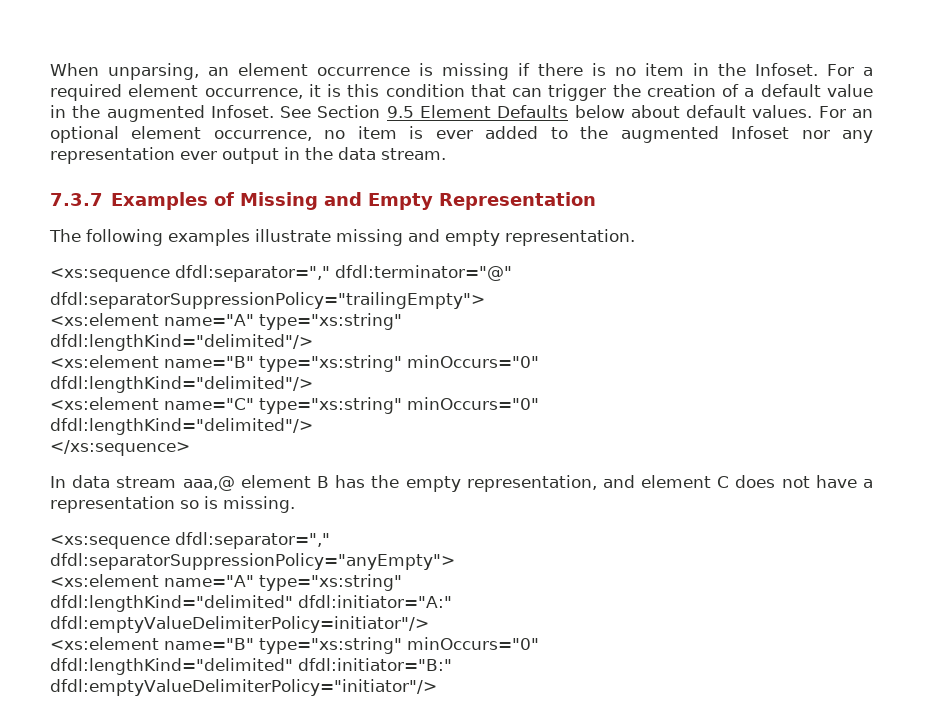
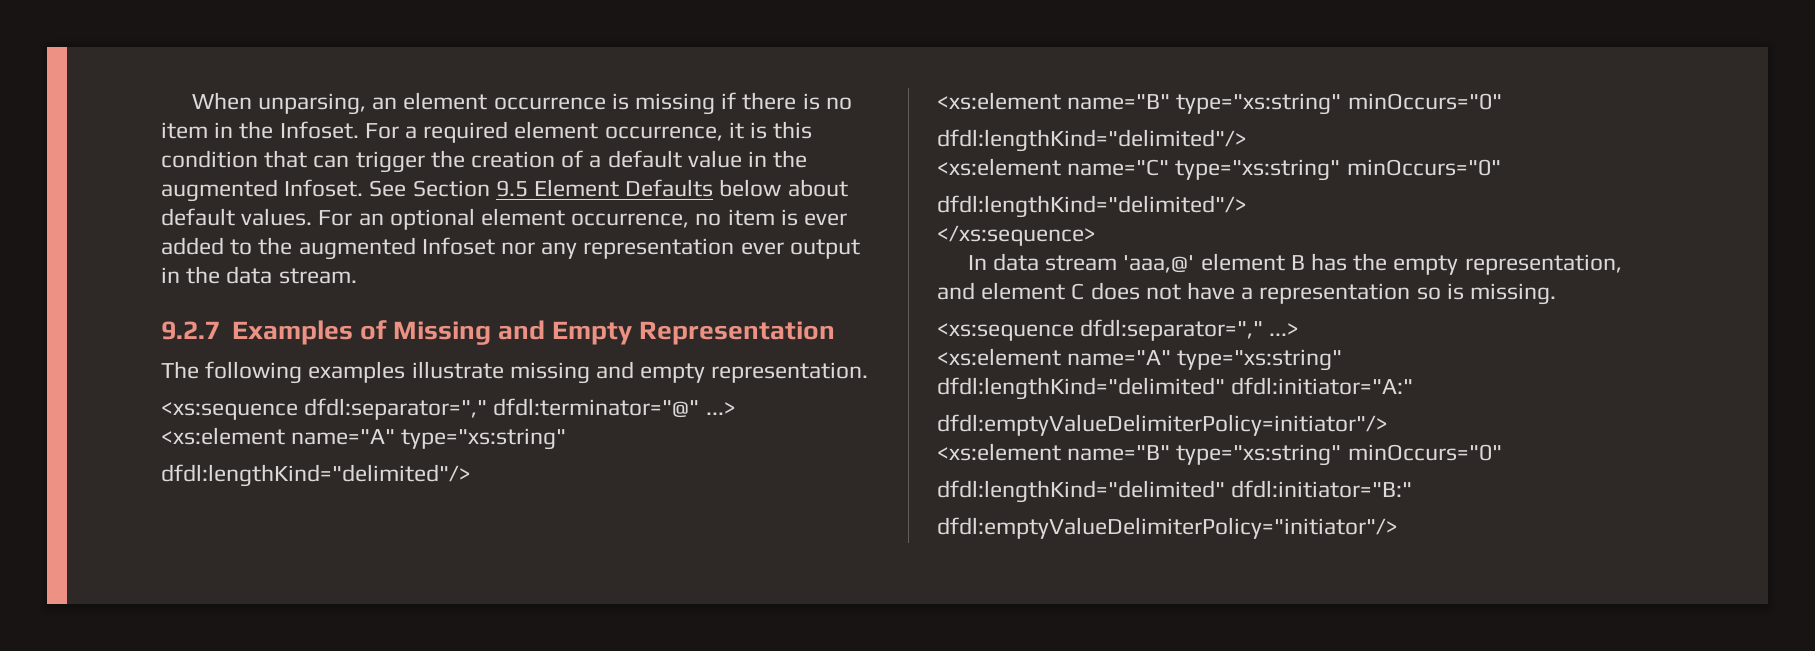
[50,193,103,206] 7.3.7 -> [161,321,220,340] 9.2.7
[50,292,485,309] // dfdl:separatorSuppressionPolicy="trailingEmpty"> -> [705,402,736,415] ...>
[182,476,235,491] aaa,@ -> [1123,255,1195,273] 'aaa,@'
[50,553,455,570] // dfdl:separatorSuppressionPolicy="anyEmpty"> -> [1269,323,1300,336] ...>

